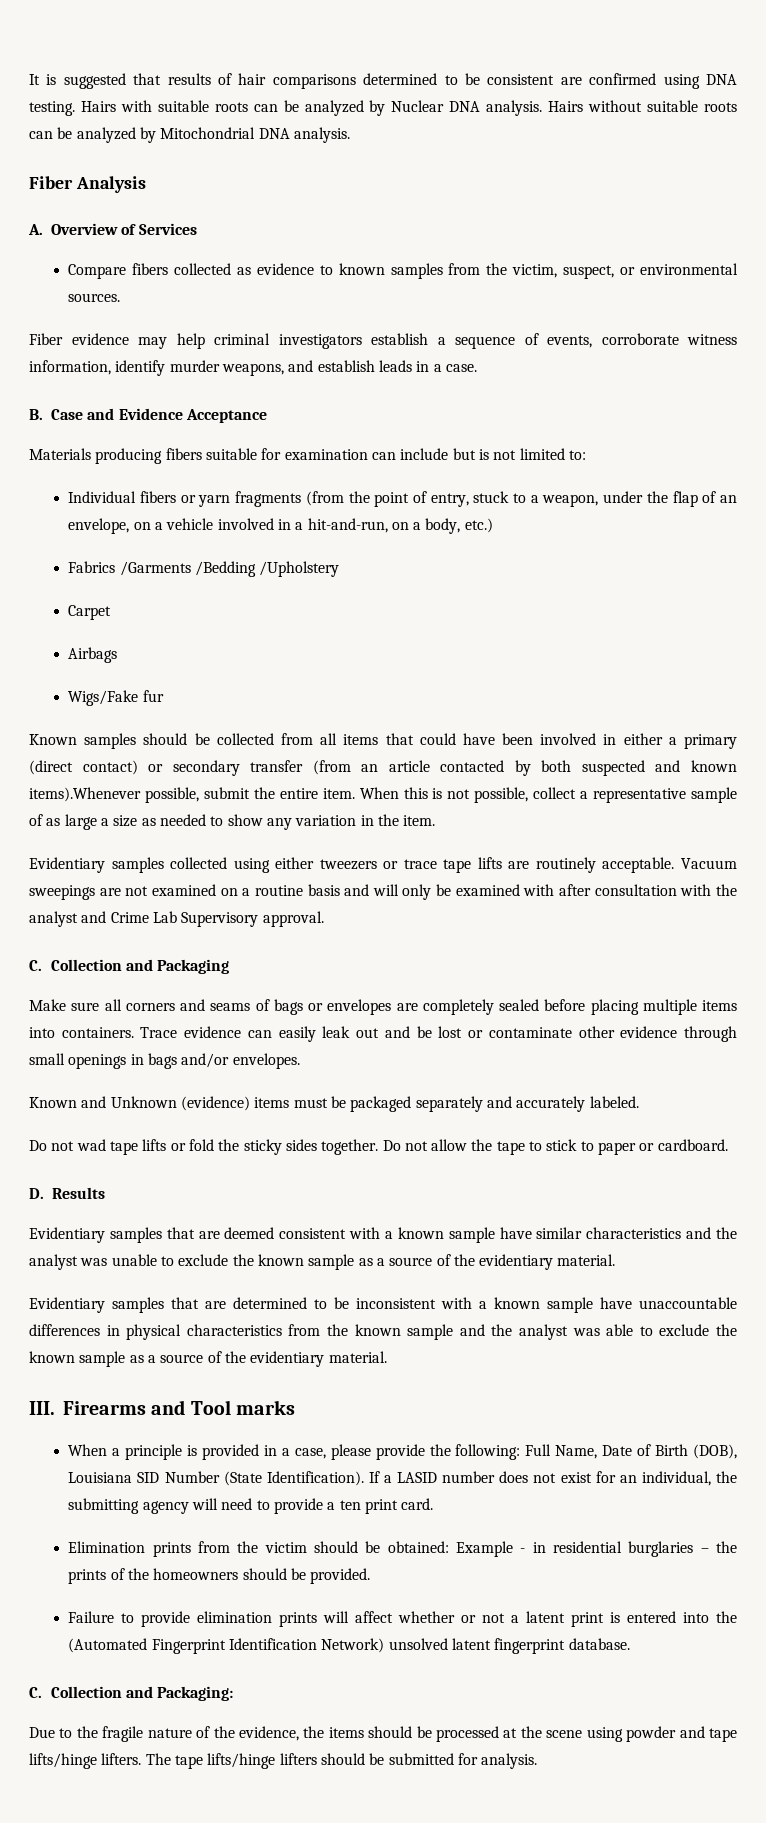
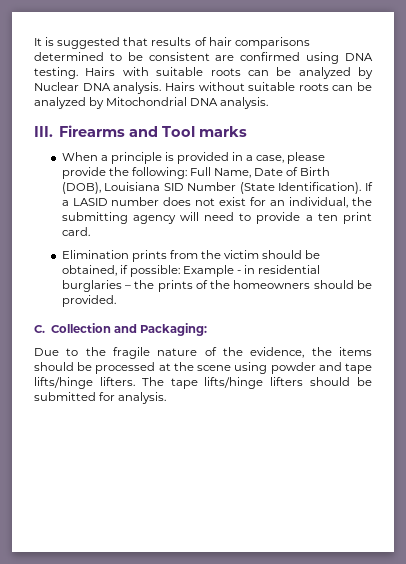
[29,176,146,193] [28,223,197,235] [68,263,738,279] [68,293,121,302] [29,333,737,349] [29,360,477,376] [29,408,267,423] [29,448,586,464] [68,491,738,507] [68,518,493,534] [68,561,340,577] [68,605,112,620] [68,647,118,663] [68,690,164,706] [29,733,737,749] [29,760,738,776] [29,787,738,803] [29,814,436,830] [29,857,738,873] [29,884,737,900] [29,911,324,927] [29,959,230,974] [29,999,737,1015] [29,1026,738,1042] [29,1053,300,1069] [29,1096,639,1112] [29,1139,728,1155] [29,1187,105,1199] [29,1227,737,1243] [29,1254,616,1270] [29,1297,737,1313] [29,1324,738,1340] [29,1351,387,1367] // Fiber Analysis // A. Overview of Services // Compare fibers collected as evidence to known samples from the victim, suspect, or environmental sources. // Fiber evidence may help criminal investigators establish a sequence of events, corroborate witness information, identify murder weapons, and establish leads in a case. // B. Case and Evidence Acceptance // Materials producing fibers suitable for examination can include but is not limited to: // Individual fibers or yarn fragments (from the point of entry, stuck to a weapon, under the flap of an envelope, on a vehicle involved in a hit-and-run, on a body, etc.) // Fabrics /Garments /Bedding /Upholstery // Carpet // Airbags // Wigs/Fake fur // Known samples should be collected from all items that could have been involved in either a primary (direct contact) or secondary transfer (from an article contacted by both suspected and known items).Whenever possible, submit the entire item. When this is not possible, collect a representative sample of as large a size as needed to show any variation in the item. // Evidentiary samples collected using either tweezers or trace tape lifts are routinely acceptable. Vacuum sweepings are not examined on a routine basis and will only be examined with after consultation with the analyst and Crime Lab Supervisory approval. // C. Collection and Packaging // Make sure all corners and seams of bags or envelopes are completely sealed before placing multiple items into containers. Trace evidence can easily leak out and be lost or contaminate other evidence through small openings in bags and/or envelopes. // Known and Unknown (evidence) items must be packaged separately and accurately labeled. // Do not wad tape lifts or fold the sticky sides together. Do not allow the tape to stick to paper or cardboard. // D. Results // Evidentiary samples that are deemed consistent with a known sample have similar characteristics and the analyst was unable to exclude the known sample as a source of the evidentiary material. // Evidentiary samples that are determined to be inconsistent with a known sample have unaccountable differences in physical characteristics from the known sample and the analyst was able to exclude the known sample as a source of the evidentiary material. -> (269, 103) none
[387,1541,449,1553] obtained: -> [61,265,180,277] obtained, if possible:
[68,1611,737,1627] [68,1638,630,1654] // Failure to provide elimination prints will affect whether or not a latent print is entered into the (Automated Fingerprint Identification Network) unsolved latent fingerprint database. -> (116, 301) none

